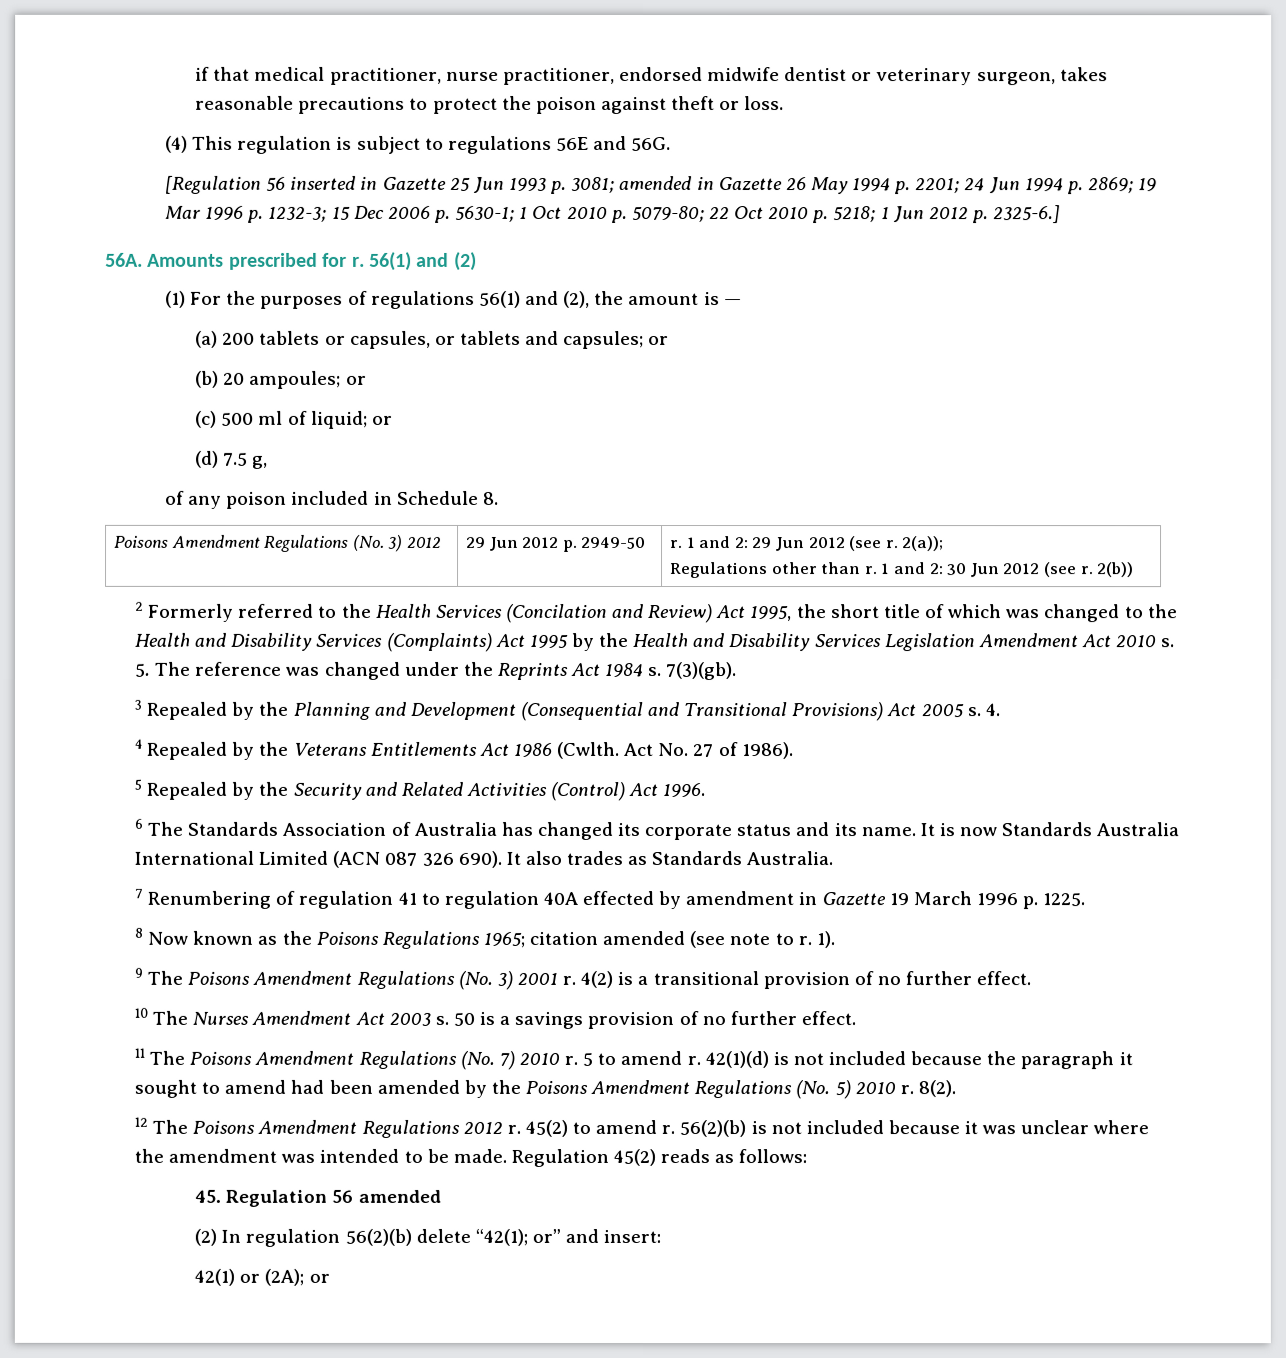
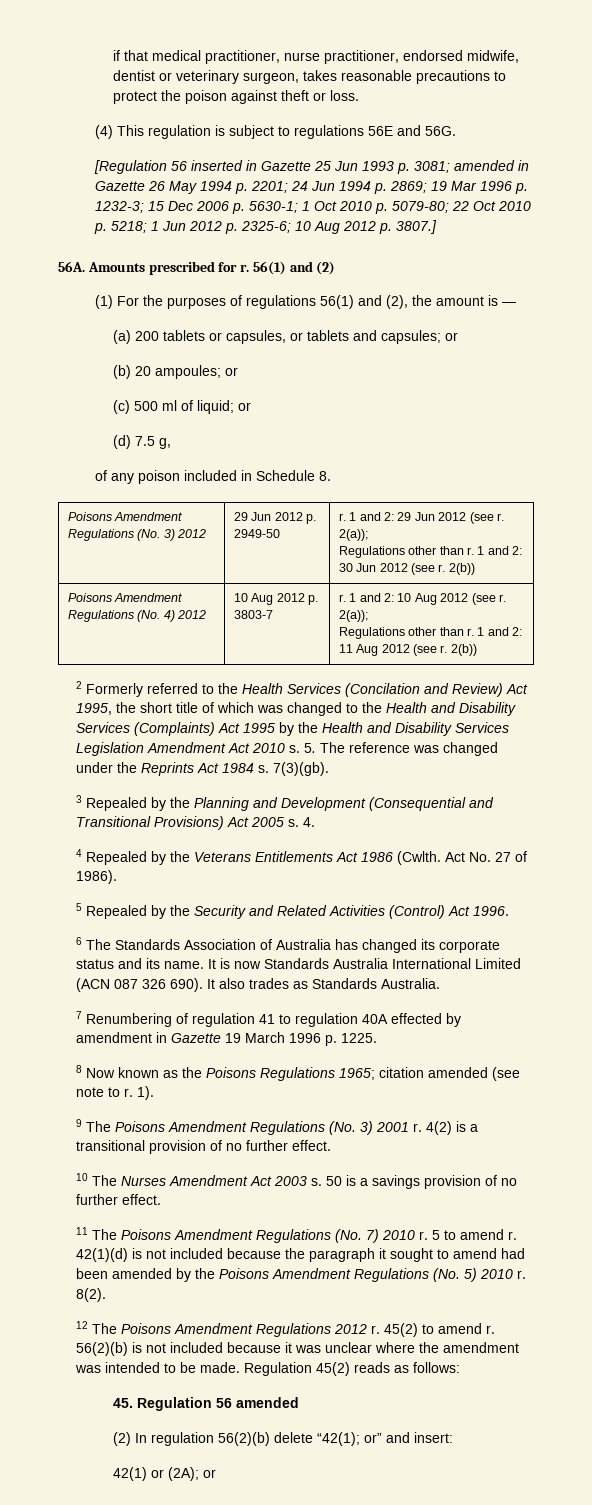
[707,67,781,82] midwife -> [467,50,520,63] midwife,
[993,205,1062,224] 2325-6.] -> [240,220,437,234] 2325-6; 10 Aug 2012 p. 3807.]
(1135, 570) none -> [67,593,183,602] [67,610,207,622] [233,593,319,605] [233,610,273,619] [338,593,506,605] [338,610,368,622] [338,627,523,639] [338,644,477,656] // Poisons Amendment Regulations (No. 4) 2012 | 10 Aug 2012 p. 3803-7 | r. 1 and 2: 10 Aug 2012 (see r. 2(a)); // Regulations other than r. 1 and 2: 11 Aug 2012 (see r. 2(b))

